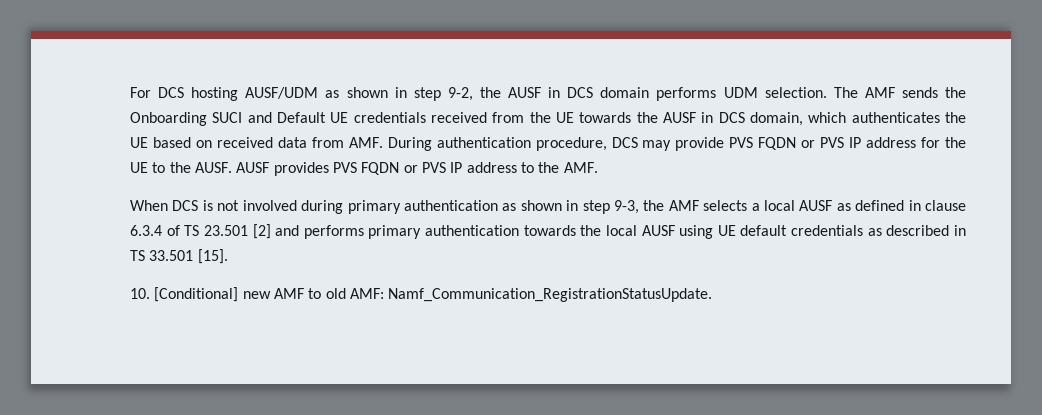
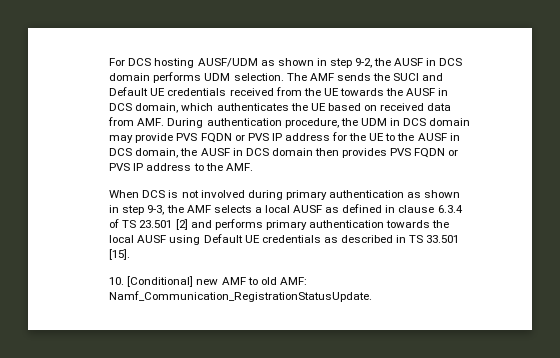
[130,112,208,126] Onboarding -> (390, 77) none
[611,137,638,148] DCS -> [340,118,471,126] the UDM in DCS domain
[195,162,270,173] AUSF. AUSF -> [417,133,460,141] [109,148,339,158] AUSF in DCS domain, the AUSF in DCS domain then
[717,225,788,236] UE default -> [203,234,260,243] Default UE

